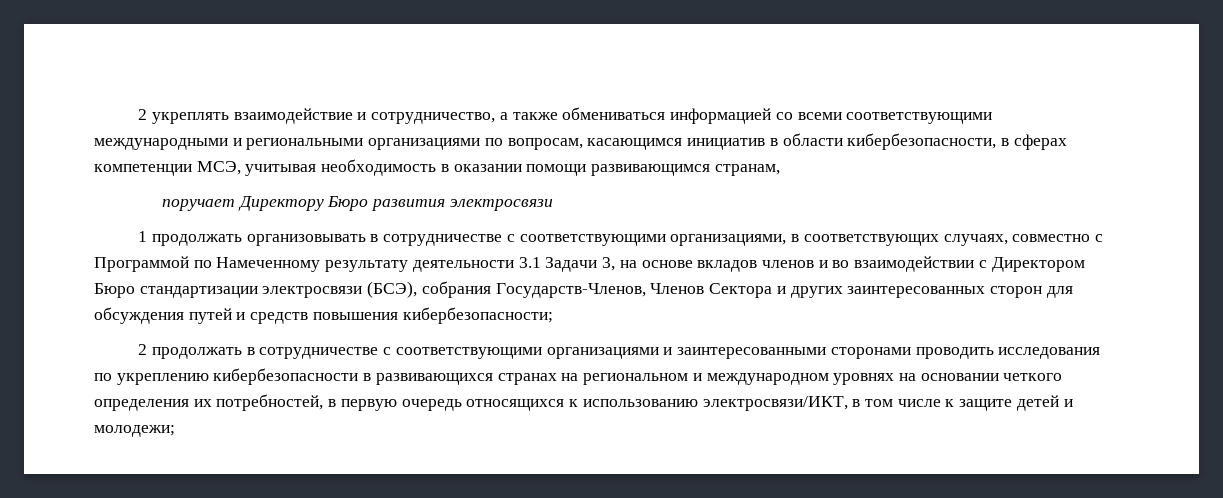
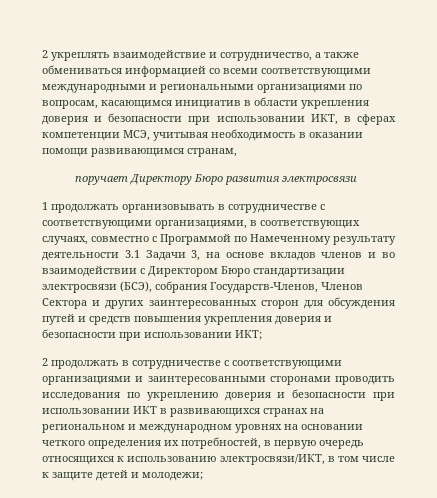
[847,133,997,150] кибербезопасности, -> [301,100,369,109] [42,113,338,125] укрепления доверия и безопасности при использовании ИКТ,
[402,307,553,324] кибербезопасности; -> [204,316,332,325] [42,329,262,341] укрепления доверия и безопасности при использовании ИКТ;
[213,368,359,385] кибербезопасности -> [224,389,395,401] [42,406,157,414] доверия и безопасности при использовании ИКТ

